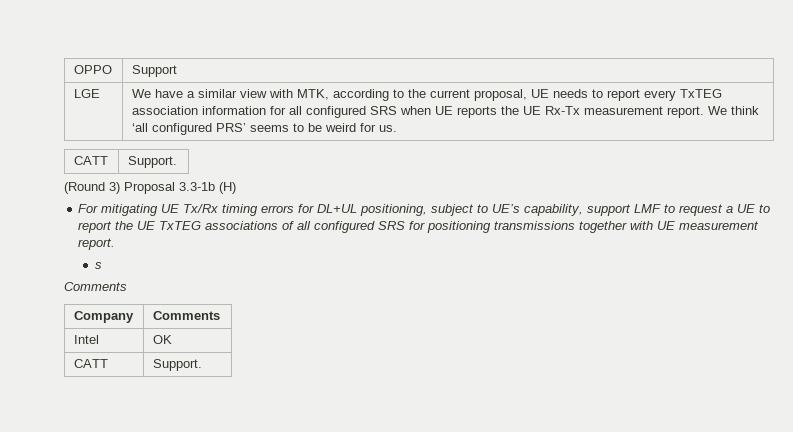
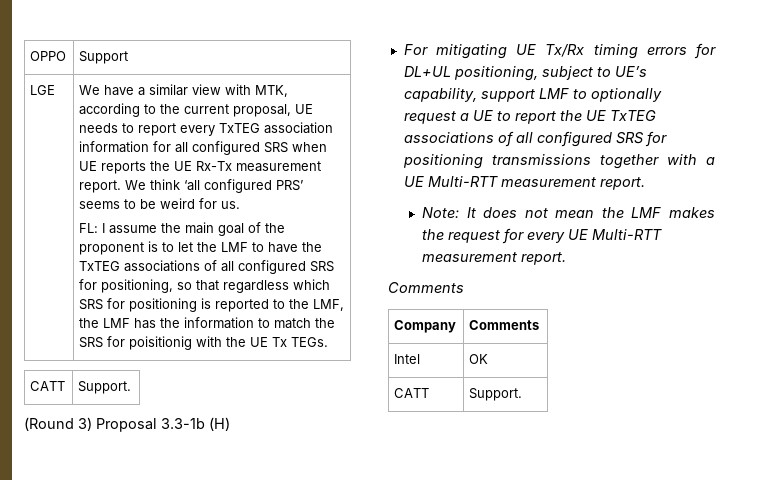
(397, 128) none -> [79,222,286,236] [79,241,323,255] [79,260,335,274] [79,279,331,293] [79,298,345,312] [79,317,336,329] [79,336,329,350] // FL: I assume the main goal of the proponent is to let the LMF to have the TxTEG associations of all configured SRS for positioning, so that regardless which SRS for positioning is reported to the LMF, the LMF has the information to match the SRS for poisitionig with the UE Tx TEGs.
(676, 208) none -> [590,88,662,102] optionally
[657,221,760,230] [78,238,116,250] [95,262,103,269] UE measurement report. // s -> [706,157,715,165] [403,176,645,190] [421,207,715,218] [421,228,662,244] [421,252,566,265] a UE Multi-RTT measurement report. // Note: It does not mean the LMF makes the request for every UE Multi-RTT measurement report.

